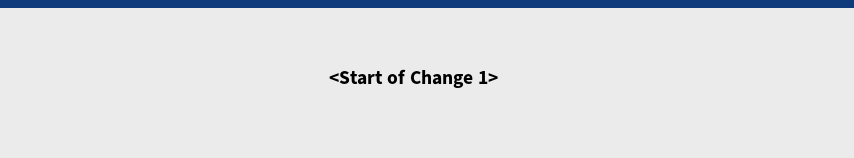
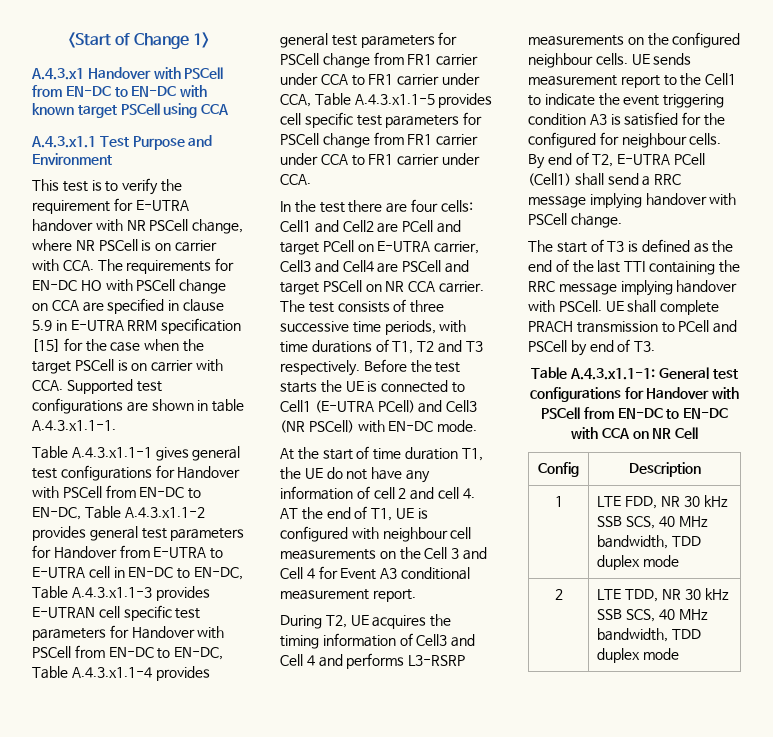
(499, 77) none -> [31,67,224,80] [32,85,208,97] [32,103,230,118] [31,135,213,150] [32,153,112,165] [32,178,182,195] [32,198,189,214] [32,219,244,234] [32,239,217,252] [32,258,235,274] [32,279,227,294] [32,298,224,314] [32,318,242,334] [32,338,204,352] [32,359,223,374] [32,379,162,394] [32,398,245,414] [32,420,116,431] [32,446,241,461] [32,465,241,481] [32,485,202,499] [32,506,205,520] [32,526,245,541] [32,545,224,559] [32,566,243,580] [32,586,210,601] [32,605,201,621] [32,625,225,641] [32,645,224,660] [32,666,210,681] [280,32,458,48] [280,52,479,68] [280,73,480,86] [280,93,493,108] [280,112,483,128] [280,132,479,148] [280,153,480,166] [280,174,311,185] [280,199,473,213] [280,220,461,233] [280,240,480,255] [280,260,469,273] [280,280,484,295] [280,299,445,313] [280,320,467,335] [280,339,483,354] [280,359,461,376] [280,380,465,393] [280,400,478,413] [280,420,478,433] [280,446,483,461] [280,467,430,483] [280,486,475,500] [280,506,428,521] [280,526,472,542] [280,547,487,560] [280,566,470,580] [280,589,416,602] [280,614,452,629] [280,633,476,649] [280,653,466,669] [528,32,741,48] [528,53,692,68] [528,73,737,88] [528,93,725,108] [528,112,725,126] [528,132,722,148] [528,152,705,169] [528,173,682,186] [528,193,737,209] [528,213,622,228] [528,239,734,253] [528,259,740,275] [528,280,738,296] [528,300,720,315] [528,320,738,333] [528,339,656,356] [531,367,738,380] [529,387,740,402] [540,407,729,419] [570,427,699,439] [538,462,579,477] [628,462,701,477] [554,496,563,507] [597,495,728,509] [597,516,708,529] [597,535,702,549] [597,555,680,570] [554,589,563,600] [597,588,729,602] [597,609,708,622] [597,628,702,642] [597,648,680,663] // A.4.3.x1 Handover with PSCell from EN-DC to EN-DC with known target PSCell using CCA // A.4.3.x1.1 Test Purpose and Environment // This test is to verify the requirement for E-UTRA handover with NR PSCell change, where NR PSCell is on carrier with CCA. The requirements for EN-DC HO with PSCell change on CCA are specified in clause 5.9 in E-UTRA RRM specification [15] for the case when the target PSCell is on carrier with CCA. Supported test configurations are shown in table A.4.3.x1.1-1. // Table A.4.3.x1.1-1 gives general test configurations for Handover with PSCell from EN-DC to EN-DC, Table A.4.3.x1.1-2 provides general test parameters for Handover from E-UTRA to E-UTRA cell in EN-DC to EN-DC, Table A.4.3.x1.1-3 provides E-UTRAN cell specific test parameters for Handover with PSCell from EN-DC to EN-DC, Table A.4.3.x1.1-4 provides general test parameters for PSCell change from FR1 carrier under CCA to FR1 carrier under CCA, Table A.4.3.x1.1-5 provides cell specific test parameters for PSCell change from FR1 carrier under CCA to FR1 carrier under CCA. // In the test there are four cells: Cell1 and Cell2 are PCell and target PCell on E-UTRA carrier, Cell3 and Cell4 are PSCell and target PSCell on NR CCA carrier. The test consists of three successive time periods, with time durations of T1, T2 and T3 respectively. Before the test starts the UE is connected to Cell1 (E-UTRA PCell) and Cell3 (NR PSCell) with EN-DC mode. // At the start of time duration T1, the UE do not have any information of cell 2 and cell 4. AT the end of T1, UE is configured with neighbour cell measurements on the Cell 3 and Cell 4 for Event A3 conditional measurement report. // During T2, UE acquires the timing information of Cell3 and Cell 4 and performs L3-RSRP measurements on the configured neighbour cells. UE sends measurement report to the Cell1 to indicate the event triggering condition A3 is satisfied for the configured for neighbour cells. By end of T2, E-UTRA PCell (Cell1) shall send a RRC message implying handover with PSCell change. // The start of T3 is defined as the end of the last TTI containing the RRC message implying handover with PSCell. UE shall complete PRACH transmission to PCell and PSCell by end of T3. // Table A.4.3.x1.1-1: General test configurations for Handover with PSCell from EN-DC to EN-DC with CCA on NR Cell // Config | Description // 1 | LTE FDD, NR 30 kHz SSB SCS, 40 MHz bandwidth, TDD duplex mode // 2 | LTE TDD, NR 30 kHz SSB SCS, 40 MHz bandwidth, TDD duplex mode

